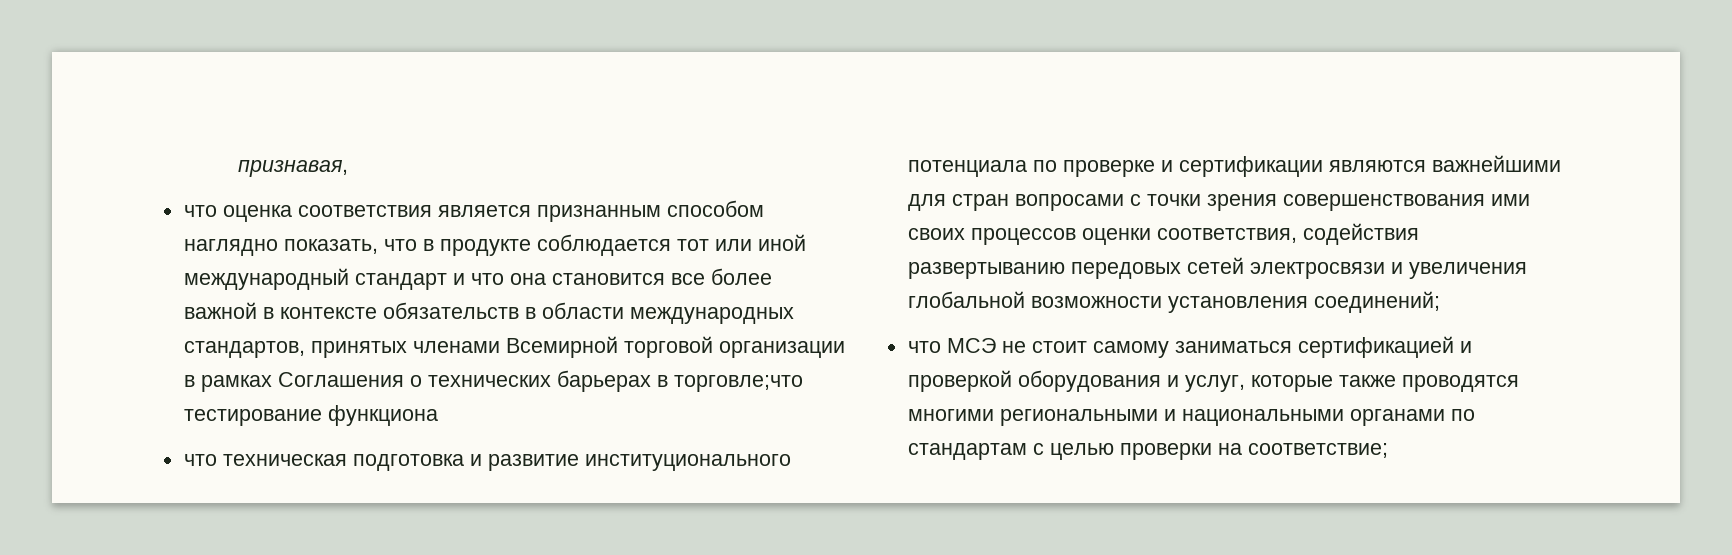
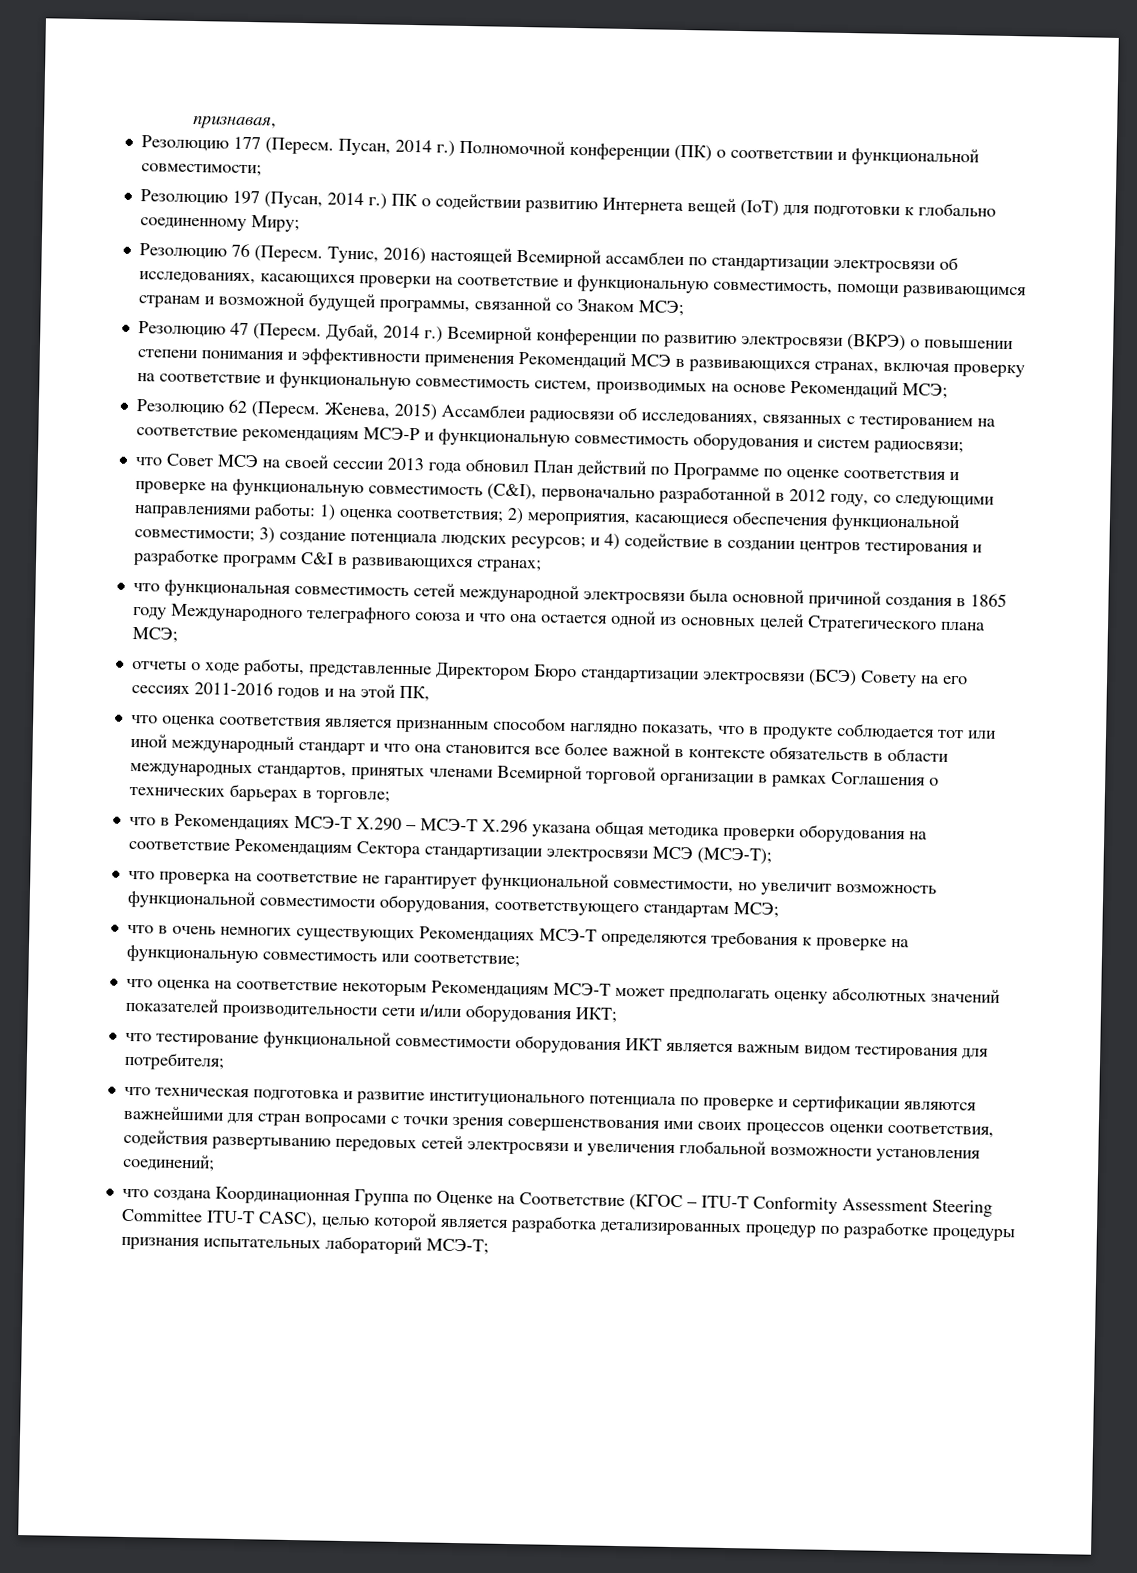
(349, 168) none -> [140,135,980,167] [140,163,262,177] [139,189,996,218] [139,215,300,232] [138,243,958,274] [138,271,1027,300] [137,291,684,317] [137,321,1014,352] [136,348,1025,378] [136,371,948,399] [135,399,996,431] [135,427,964,455] [134,453,960,481] [134,478,995,509] [133,502,961,533] [133,527,983,557] [131,547,542,573] [132,579,1007,610] [131,603,986,634] [131,626,178,643] [131,658,968,688] [130,681,430,702] // Резолюцию 177 (Пересм. Пусан, 2014 г.) Полномочной конференции (ПК) о соответствии и функциональной совместимости; // Резолюцию 197 (Пусан, 2014 г.) ПК о содействии развитию Интернета вещей (IoT) для подготовки к глобально соединенному Миру; // Резолюцию 76 (Пересм. Тунис, 2016) настоящей Всемирной ассамблеи по стандартизации электросвязи об исследованиях, касающихся проверки на соответствие и функциональную совместимость, помощи развивающимся странам и возможной будущей программы, связанной со Знаком МСЭ; // Резолюцию 47 (Пересм. Дубай, 2014 г.) Всемирной конференции по развитию электросвязи (ВКРЭ) о повышении степени понимания и эффективности применения Рекомендаций МСЭ в развивающихся странах, включая проверку на соответствие и функциональную совместимость систем, производимых на основе Рекомендаций МСЭ; // Резолюцию 62 (Пересм. Женева, 2015) Ассамблеи радиосвязи об исследованиях, связанных с тестированием на соответствие рекомендациям МСЭ-Р и функциональную совместимость оборудования и систем радиосвязи; // что Совет МСЭ на своей сессии 2013 года обновил План действий по Программе по оценке соответствия и проверке на функциональную совместимость (C&I), первоначально разработанной в 2012 году, со следующими направлениями работы: 1) оценка соответствия; 2) мероприятия, касающиеся обеспечения функциональной совместимости; 3) создание потенциала людских ресурсов; и 4) содействие в создании центров тестирования и разработке программ C&I в развивающихся странах; // что функциональная совместимость сетей международной электросвязи была основной причиной создания в 1865 году Международного телеграфного союза и что она остается одной из основных целей Стратегического плана МСЭ; // отчеты о ходе работы, представленные Директором Бюро стандартизации электросвязи (БСЭ) Совету на его сессиях 2011-2016 годов и на этой ПК,
[673,375,803,392] [183,405,438,426] торговле;что тестирование функциона -> [315,790,390,804] [128,813,928,844] [127,838,772,865] [127,870,937,896] [126,889,779,918] [126,924,910,951] [125,944,520,968] [125,978,1001,1004] [124,997,617,1024] [124,1030,989,1061] [123,1051,225,1071] торговле; // что в Рекомендациях МСЭ-Т X.290 – МСЭ-Т X.296 указана общая методика проверки оборудования на соответствие Рекомендациям Сектора стандартизации электросвязи МСЭ (МСЭ-Т); // что проверка на соответствие не гарантирует функциональной совместимости, но увеличит возможность функциональной совместимости оборудования, соответствующего стандартам МСЭ; // что в очень немногих существующих Рекомендациях МСЭ-Т определяются требования к проверке на функциональную совместимость или соответствие; // что оценка на соответствие некоторым Рекомендациям МСЭ-Т может предполагать оценку абсолютных значений показателей производительности сети и/или оборудования ИКТ; // что тестирование функциональной совместимости оборудования ИКТ является важным видом тестирования для потребителя;
[946,336,1472,358] [907,370,1519,392] [907,409,1475,426] [907,443,1388,460] МСЭ не стоит самому заниматься сертификацией и проверкой оборудования и услуг, которые также проводятся многими региональными и национальными органами по стандартам с целью проверки на соответствие; -> [152,1186,993,1217] [120,1208,1015,1242] [120,1235,489,1255] создана Координационная Группа по Оценке на Соответствие (КГОС – ITU-T Conformity Assessment Steering Committee ITU-T CASC), целью которой является разработка детализированных процедур по разработке процедуры признания испытательных лабораторий МСЭ-Т;

